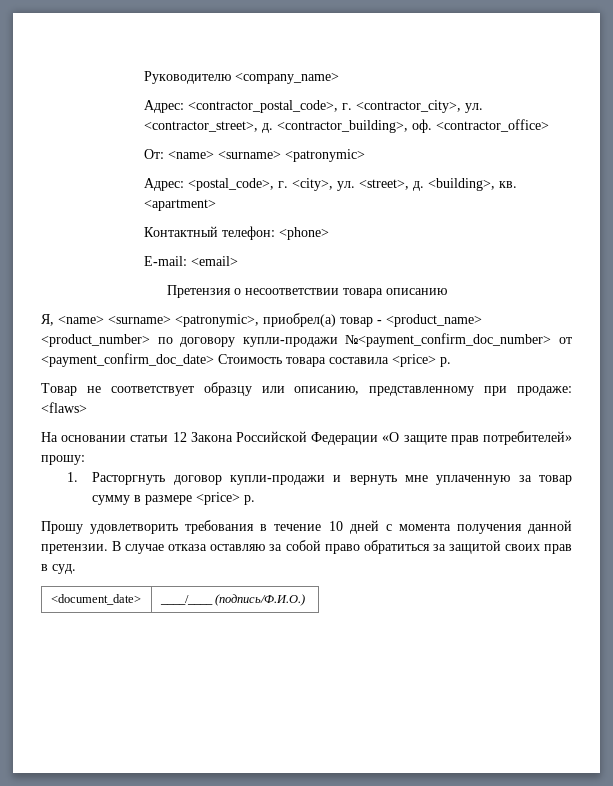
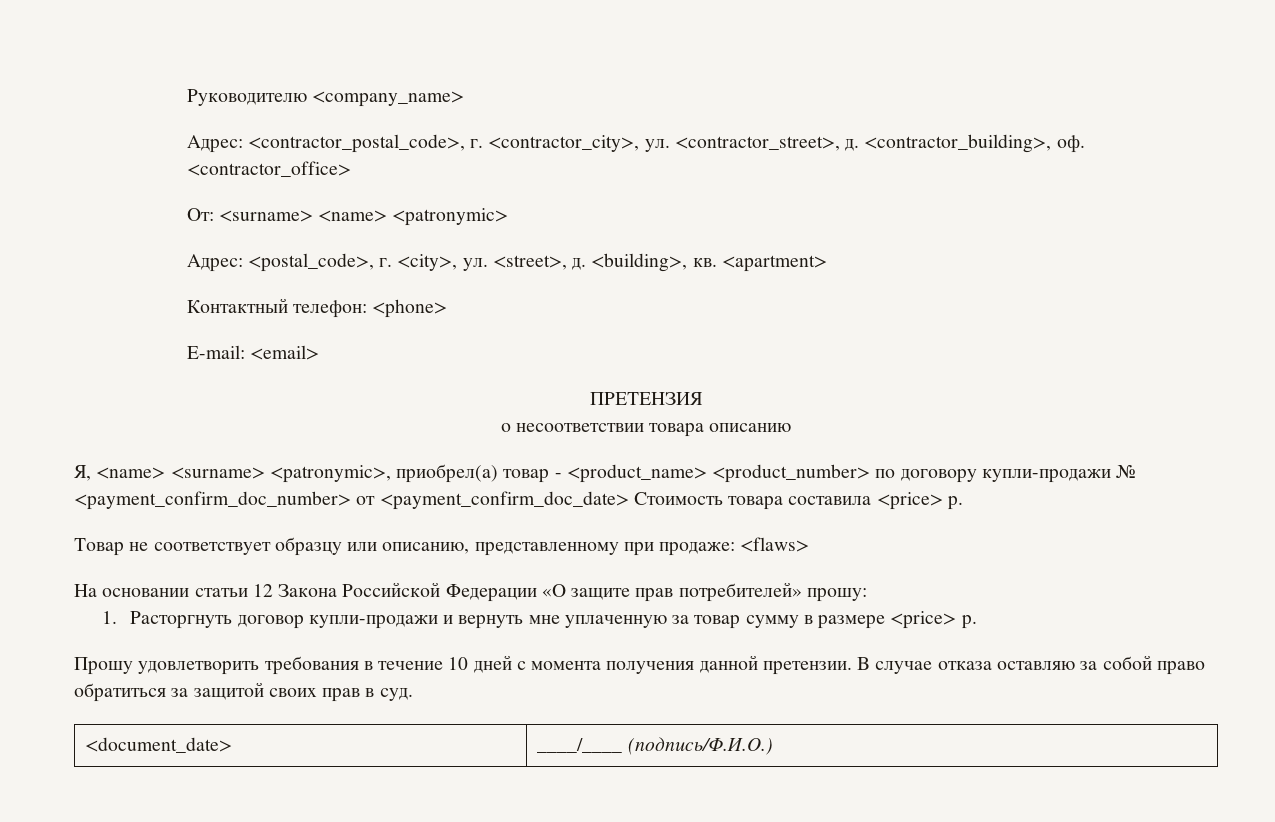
[167,150,281,159] <name> <surname> -> [218,210,388,222] <surname> <name>
[166,285,231,298] Претензия -> [590,392,703,405] ПРЕТЕНЗИЯ //
[345,333,552,347] №<payment_confirm_doc_number> -> [1116,465,1137,478] [74,491,351,510] № <payment_confirm_doc_number>

